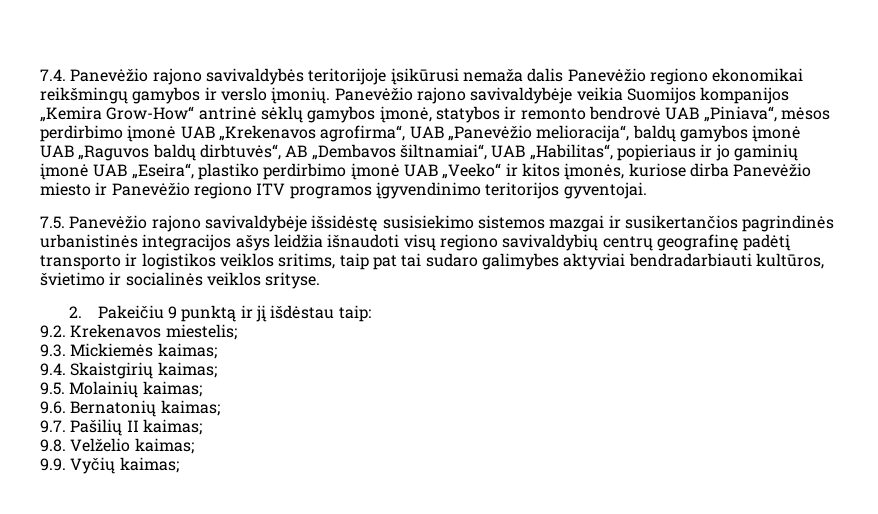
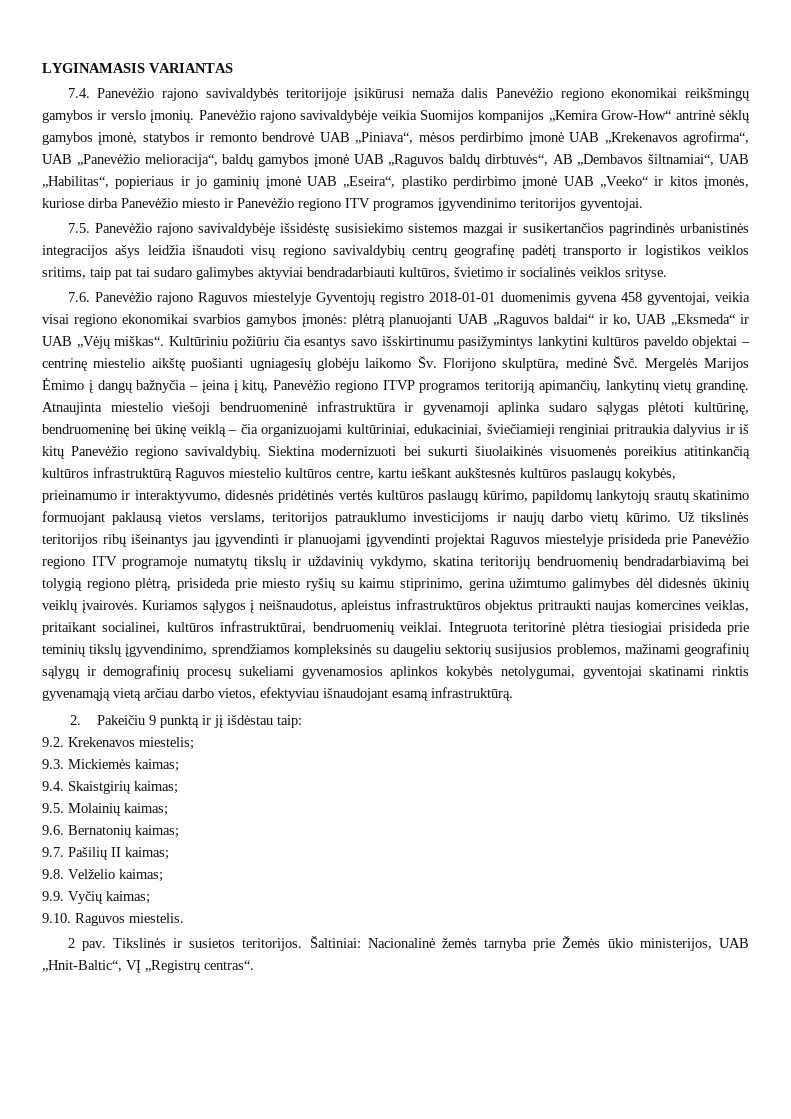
(40, 75) none -> [42,63,233,73] LYGINAMASIS VARIANTAS //
(321, 280) none -> [67,292,750,305] [42,314,750,327] [42,336,750,349] [42,356,749,371] [42,378,749,393] [42,401,749,415] [42,424,749,437] [42,446,750,459] [42,467,676,481] [42,490,750,503] [42,511,750,525] [42,534,749,547] [42,556,749,569] [42,578,750,591] [42,599,749,613] [42,621,750,635] [42,643,750,657] [42,665,750,679] [42,687,513,701] // 7.6. Panevėžio rajono Raguvos miestelyje Gyventojų registro 2018-01-01 duomenimis gyvena 458 gyventojai, veikia visai regiono ekonomikai svarbios gamybos įmonės: plėtrą planuojanti UAB „Raguvos baldai“ ir ko, UAB „Eksmeda“ ir UAB „Vėjų miškas“. Kultūriniu požiūriu čia esantys savo išskirtinumu pasižymintys lankytini kultūros paveldo objektai – centrinę miestelio aikštę puošianti ugniagesių globėju laikomo Šv. Florijono skulptūra, medinė Švč. Mergelės Marijos Ėmimo į dangų bažnyčia – įeina į kitų, Panevėžio regiono ITVP programos teritoriją apimančių, lankytinų vietų grandinę. Atnaujinta miestelio viešoji bendruomeninė infrastruktūra ir gyvenamoji aplinka sudaro sąlygas plėtoti kultūrinę, bendruomeninę bei ūkinę veiklą – čia organizuojami kultūriniai, edukaciniai, šviečiamieji renginiai pritraukia dalyvius ir iš kitų Panevėžio regiono savivaldybių. Siektina modernizuoti bei sukurti šiuolaikinės visuomenės poreikius atitinkančią kultūros infrastruktūrą Raguvos miestelio kultūros centre, kartu ieškant aukštesnės kultūros paslaugų kokybės, prieinamumo ir interaktyvumo, didesnės pridėtinės vertės kultūros paslaugų kūrimo, papildomų lankytojų srautų skatinimo formuojant paklausą vietos verslams, teritorijos patrauklumo investicijoms ir naujų darbo vietų kūrimo. Už tikslinės teritorijos ribų išeinantys jau įgyvendinti ir planuojami įgyvendinti projektai Raguvos miestelyje prisideda prie Panevėžio regiono ITV programoje numatytų tikslų ir uždavinių vykdymo, skatina teritorijų bendruomenių bendradarbiavimą bei tolygią regiono plėtrą, prisideda prie miesto ryšių su kaimu stiprinimo, gerina užimtumo galimybes dėl didesnės ūkinių veiklų įvairovės. Kuriamos sąlygos į neišnaudotus, apleistus infrastruktūros objektus pritraukti naujas komercines veiklas, pritaikant socialinei, kultūros infrastruktūrai, bendruomenių veiklai. Integruota teritorinė plėtra tiesiogiai prisideda prie teminių tikslų įgyvendinimo, sprendžiamos kompleksinės su daugeliu sektorių susijusios problemos, mažinami geografinių sąlygų ir demografinių procesų sukeliami gyvenamosios aplinkos kokybės netolygumai, gyventojai skatinami rinktis gyvenamąją vietą arčiau darbo vietos, efektyviau išnaudojant esamą infrastruktūrą.
(179, 465) none -> [42,913,184,926] [67,936,749,951] [42,960,254,973] // 9.10. Raguvos miestelis. // 2 pav. Tikslinės ir susietos teritorijos. Šaltiniai: Nacionalinė žemės tarnyba prie Žemės ūkio ministerijos, UAB „Hnit-Baltic“, VĮ „Registrų centras“.

